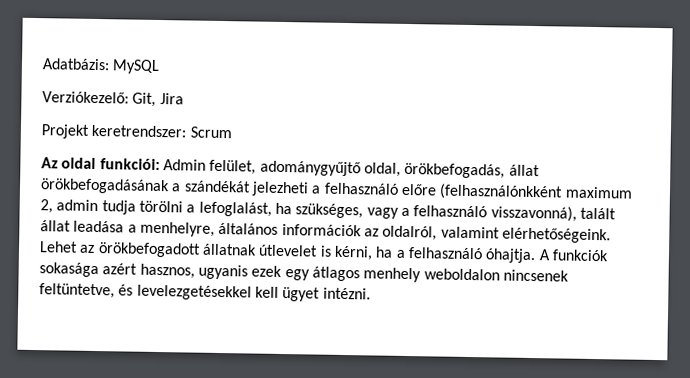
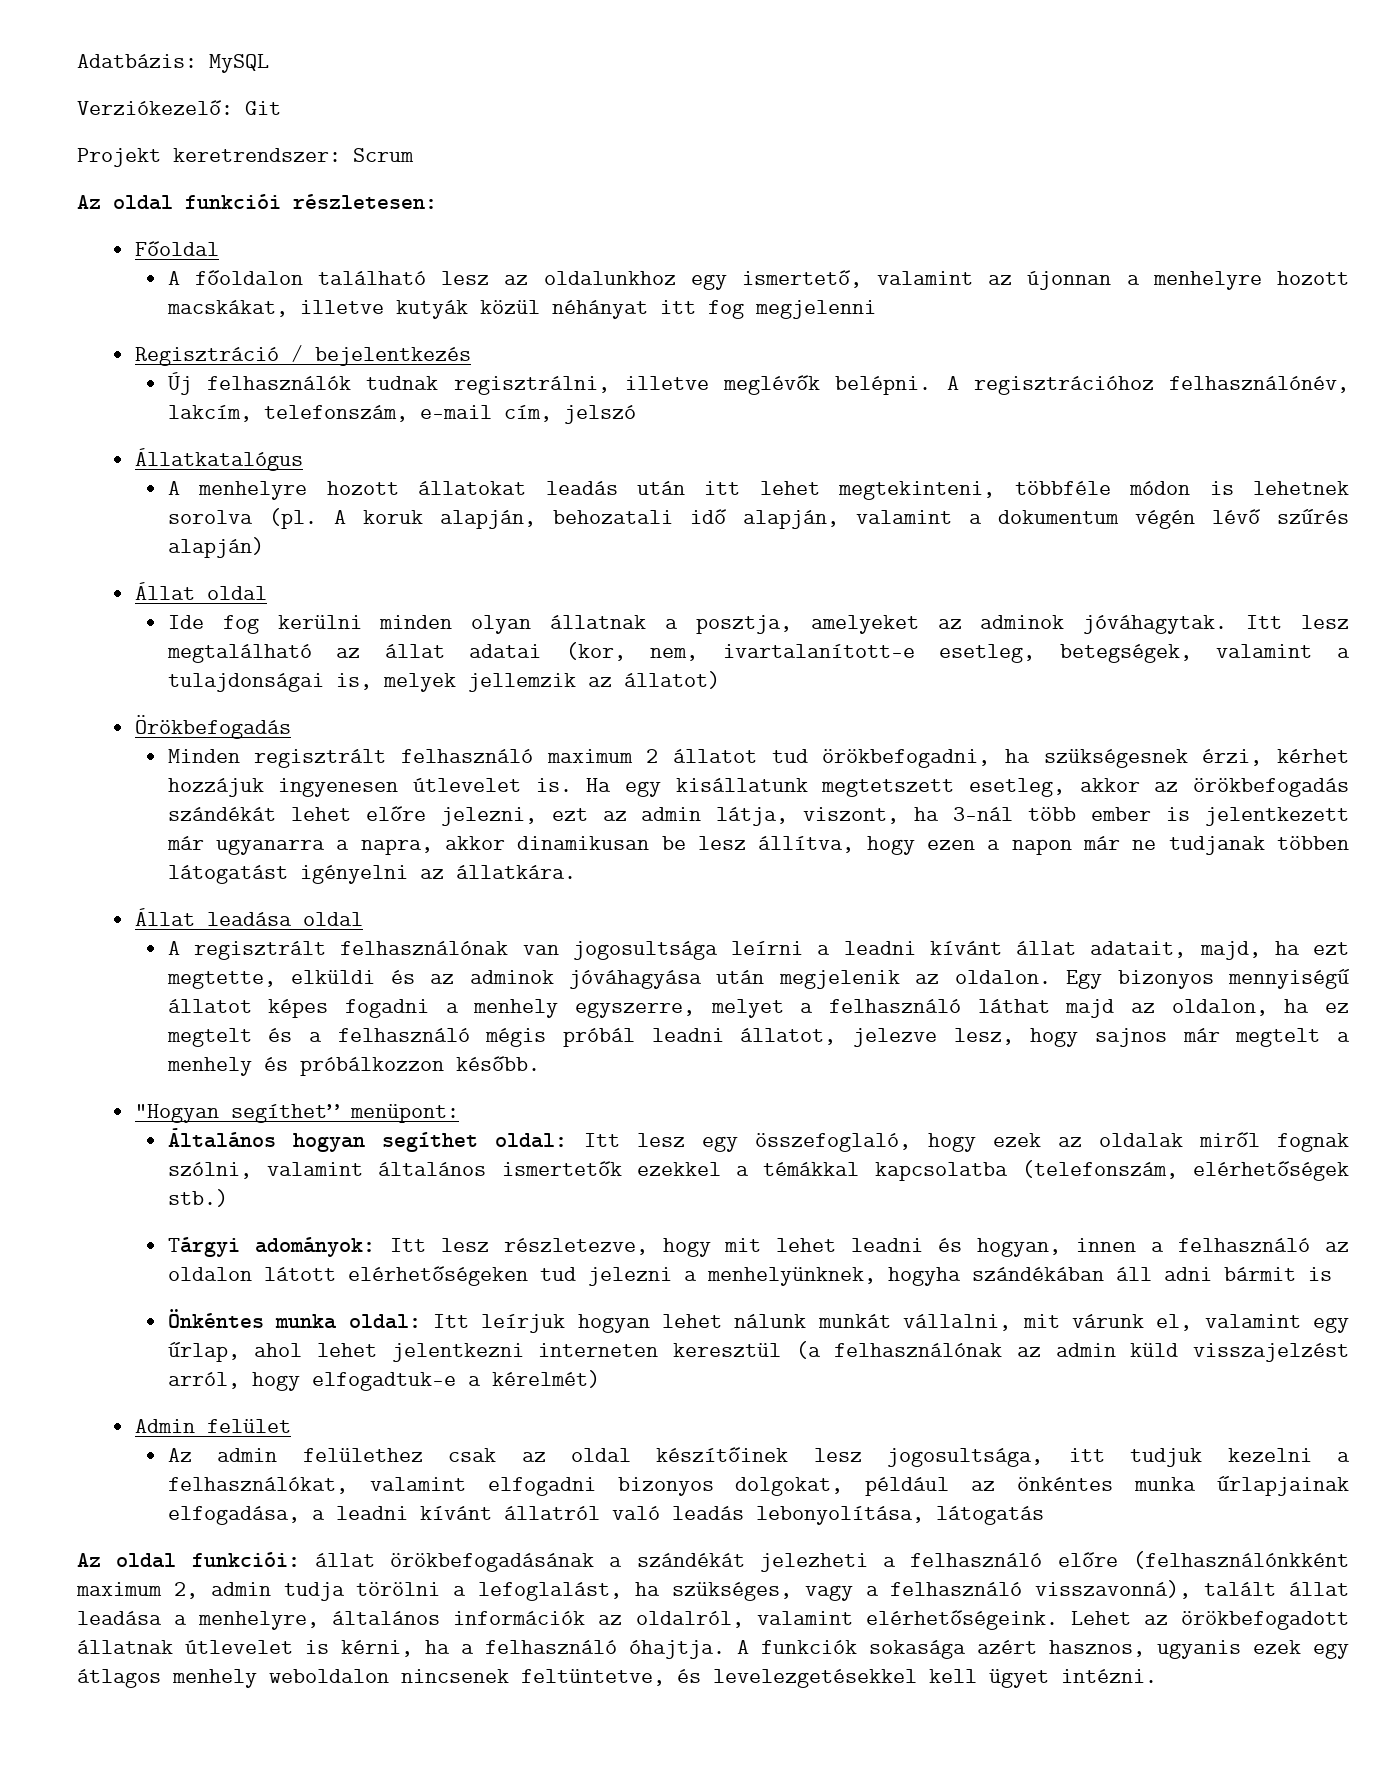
[132,92,184,107] Git, Jira -> [245,101,281,115] Git
[99,158,506,179] funkciói: Admin felület, adománygyűjtő oldal, örökbefogadás, -> [185,194,437,209] [135,241,220,256] [167,270,1349,290] [166,300,876,319] [135,345,472,366] [167,372,1349,395] [167,405,636,424] [135,448,304,471] [167,481,1350,500] [167,508,1350,529] [167,537,264,558] [135,582,268,600] [167,615,1350,634] [166,642,1350,663] [167,671,720,692] [135,715,292,739] [167,749,1350,768] [167,778,1350,797] [167,806,1350,826] [166,836,1350,855] [167,865,576,884] [135,908,364,926] [167,941,1349,960] [166,969,1351,989] [167,999,1350,1018] [166,1028,1351,1047] [166,1056,540,1076] [135,1104,460,1123] [167,1128,1349,1152] [167,1160,1349,1181] [167,1189,228,1207] [167,1237,1350,1257] [167,1266,1332,1286] [167,1309,1349,1333] [167,1341,1350,1362] [167,1370,600,1391] [135,1419,292,1433] [167,1447,1351,1467] [167,1476,1349,1496] [167,1506,1044,1525] [77,1552,300,1568] funkciói részletesen: // Főoldal // A főoldalon található lesz az oldalunkhoz egy ismertető, valamint az újonnan a menhelyre hozott macskákat, illetve kutyák közül néhányat itt fog megjelenni // Regisztráció / bejelentkezés // Új felhasználók tudnak regisztrálni, illetve meglévők belépni. A regisztrációhoz felhasználónév, lakcím, telefonszám, e-mail cím, jelszó // Állatkatalógus // A menhelyre hozott állatokat leadás után itt lehet megtekinteni, többféle módon is lehetnek sorolva (pl. A koruk alapján, behozatali idő alapján, valamint a dokumentum végén lévő szűrés alapján) // Állat oldal // Ide fog kerülni minden olyan állatnak a posztja, amelyeket az adminok jóváhagytak. Itt lesz megtalálható az állat adatai (kor, nem, ivartalanított-e esetleg, betegségek, valamint a tulajdonságai is, melyek jellemzik az állatot) // Örökbefogadás // Minden regisztrált felhasználó maximum 2 állatot tud örökbefogadni, ha szükségesnek érzi, kérhet hozzájuk ingyenesen útlevelet is. Ha egy kisállatunk megtetszett esetleg, akkor az örökbefogadás szándékát lehet előre jelezni, ezt az admin látja, viszont, ha 3-nál több ember is jelentkezett már ugyanarra a napra, akkor dinamikusan be lesz állítva, hogy ezen a napon már ne tudjanak többen látogatást igényelni az állatkára. // Állat leadása oldal // A regisztrált felhasználónak van jogosultsága leírni a leadni kívánt állat adatait, majd, ha ezt megtette, elküldi és az adminok jóváhagyása után megjelenik az oldalon. Egy bizonyos mennyiségű állatot képes fogadni a menhely egyszerre, melyet a felhasználó láthat majd az oldalon, ha ez megtelt és a felhasználó mégis próbál leadni állatot, jelezve lesz, hogy sajnos már megtelt a menhely és próbálkozzon később. // "Hogyan segíthet” menüpont: // Általános hogyan segíthet oldal: Itt lesz egy összefoglaló, hogy ezek az oldalak miről fognak szólni, valamint általános ismertetők ezekkel a témákkal kapcsolatba (telefonszám, elérhetőségek stb.) // Tárgyi adományok: Itt lesz részletezve, hogy mit lehet leadni és hogyan, innen a felhasználó az oldalon látott elérhetőségeken tud jelezni a menhelyünknek, hogyha szándékában áll adni bármit is // Önkéntes munka oldal: Itt leírjuk hogyan lehet nálunk munkát vállalni, mit várunk el, valamint egy űrlap, ahol lehet jelentkezni interneten keresztül (a felhasználónak az admin küld visszajelzést arról, hogy elfogadtuk-e a kérelmét) // Admin felület // Az admin felülethez csak az oldal készítőinek lesz jogosultsága, itt tudjuk kezelni a felhasználókat, valamint elfogadni bizonyos dolgokat, például az önkéntes munka űrlapjainak elfogadása, a leadni kívánt állatról való leadás lebonyolítása, látogatás // Az oldal funkciói:

